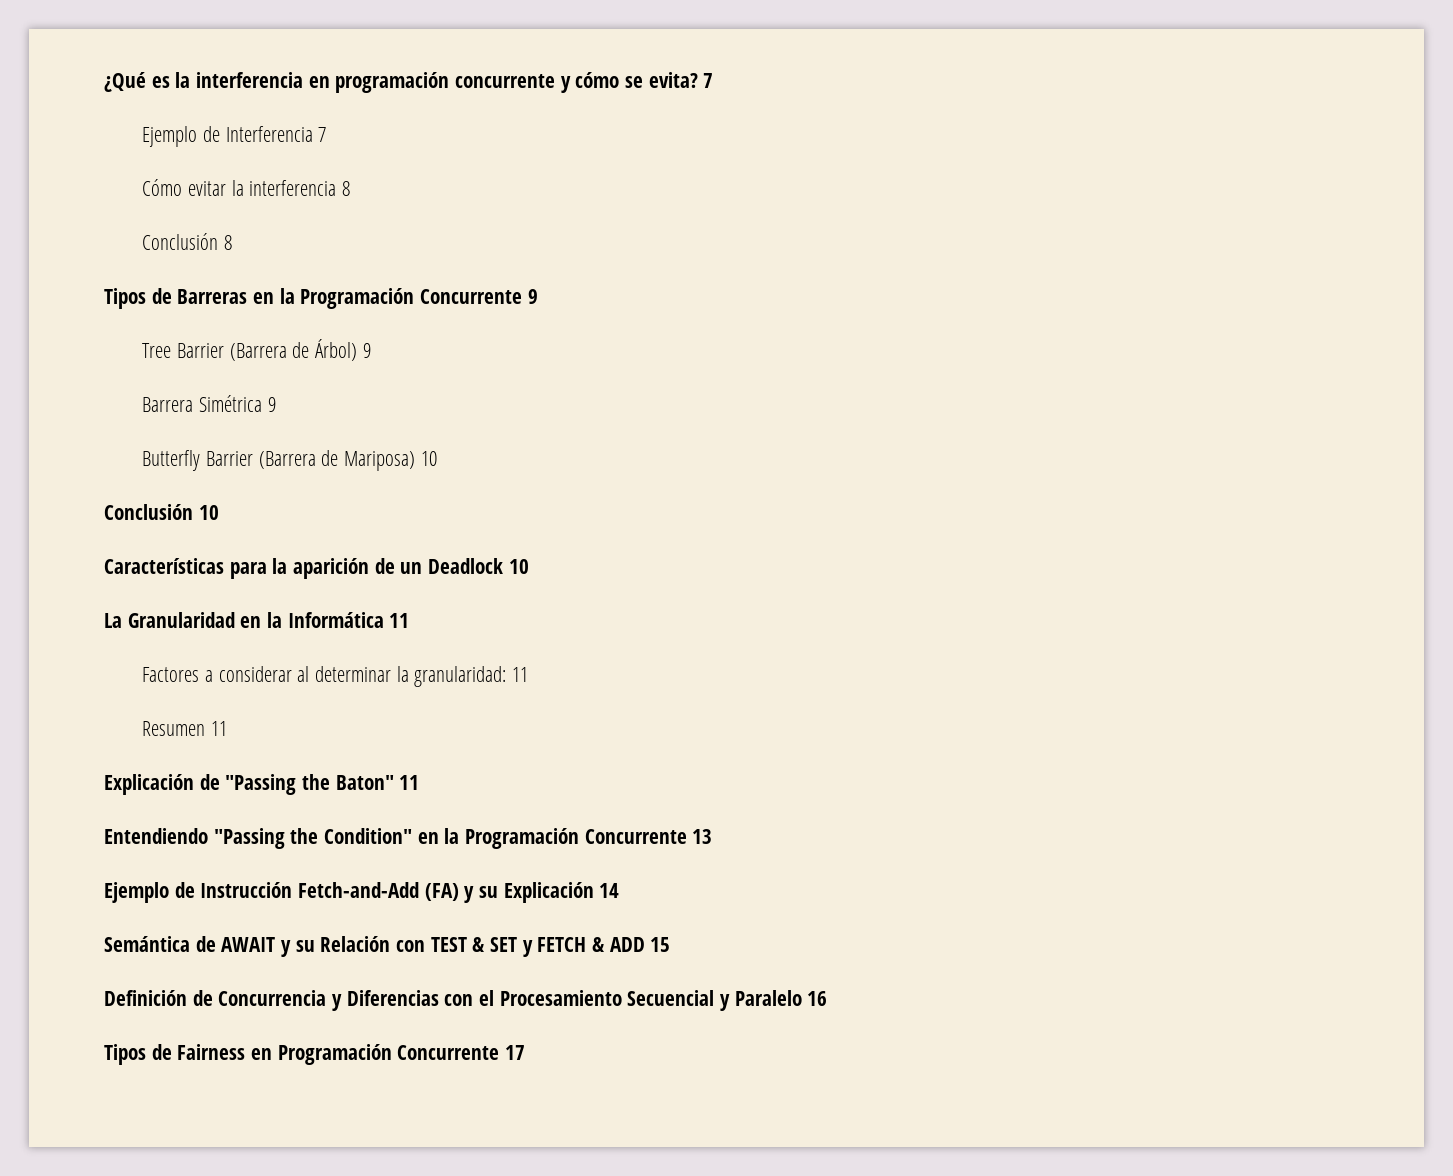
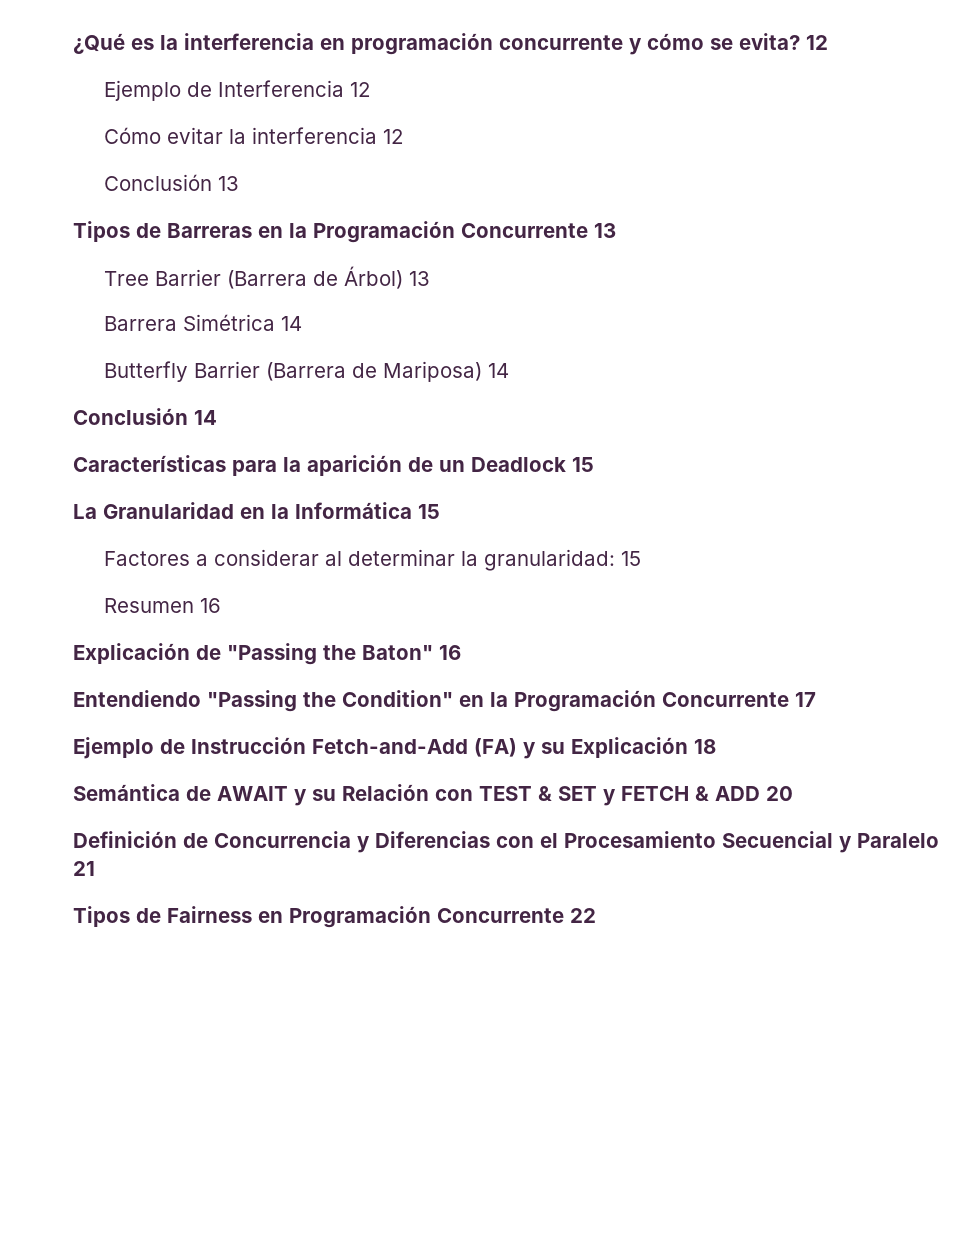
[703,73,714,88] 7 -> [806,35,828,50] 12
[318,127,327,142] 7 -> [350,82,372,97] 12
[342,181,351,196] [142,233,232,250] 8 // Conclusión 8 -> [383,129,405,144] [104,174,240,191] 12 // Conclusión 13
[527,289,538,304] 9 -> [594,223,616,238] 13
[362,343,371,358] 9 -> [409,271,431,286] 13
[267,397,276,412] 9 -> [281,316,303,331] 14
[420,451,437,466] [104,504,219,520] 10 // Conclusión 10 -> [488,363,510,378] [73,408,217,425] 14 // Conclusión 14
[508,559,529,574] 10 -> [572,457,594,472] 15
[389,613,410,628] 11 -> [418,504,440,519] 15
[512,667,529,682] 11 -> [621,551,642,566] 15
[210,721,227,736] 11 -> [200,598,222,613] 16
[399,775,420,790] 11 -> [439,645,461,660] 16
[692,829,713,844] 13 -> [795,692,816,707] 17
[599,883,620,898] 14 -> [694,739,716,754] 18
[650,937,671,952] 15 -> [766,786,793,801] 20
[807,991,828,1006] 16 -> [73,861,95,876] 21
[505,1045,526,1060] 17 -> [570,908,596,923] 22

